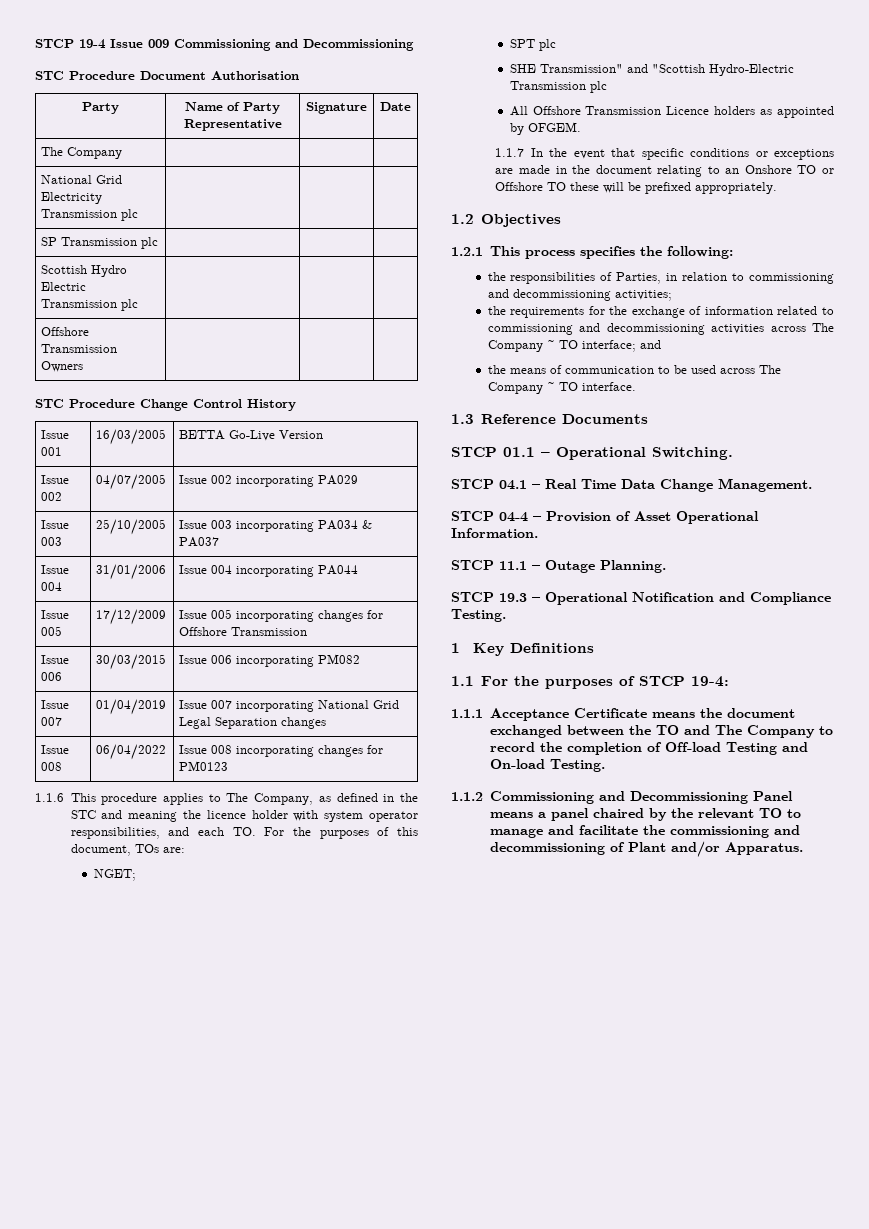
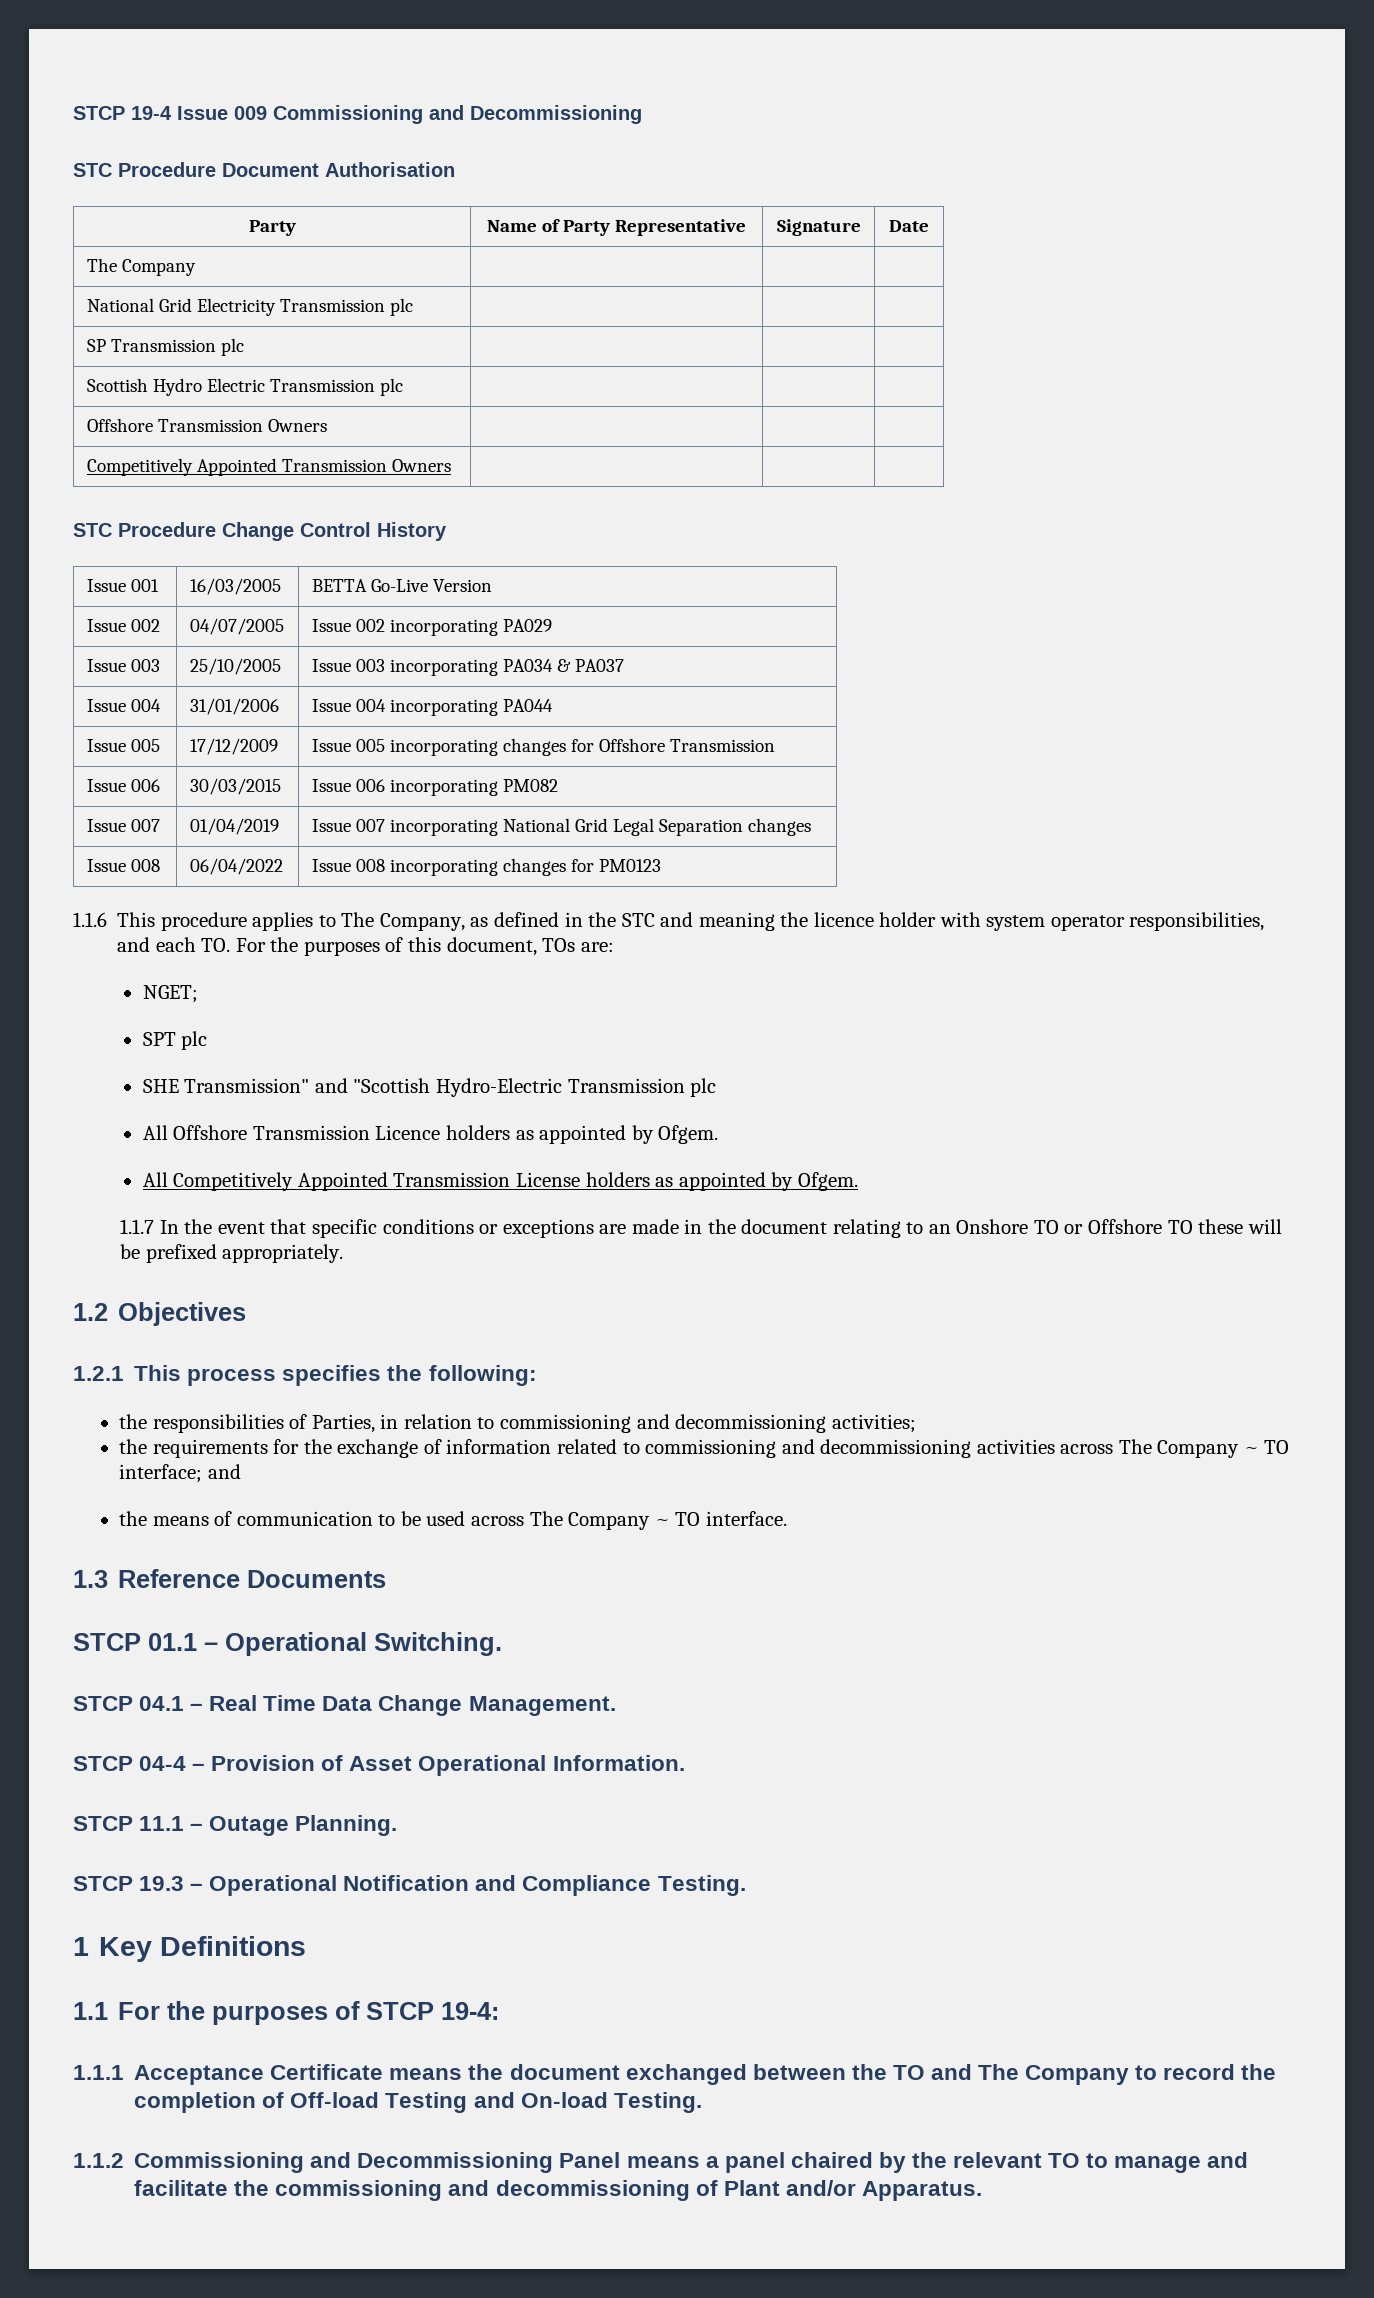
(83, 366) none -> [86,458,451,476] // Competitively Appointed Transmission Owners | | |
[527,122,581,132] OFGEM. -> [658,1125,719,1144] [142,1172,858,1191] Ofgem. // All Competitively Appointed Transmission License holders as appointed by Ofgem.

